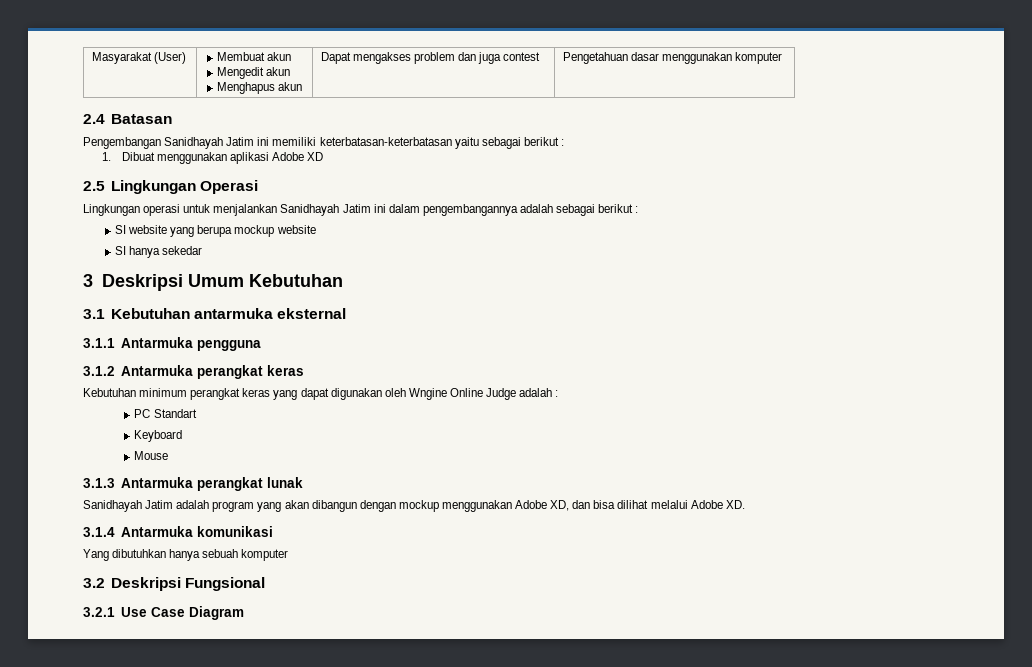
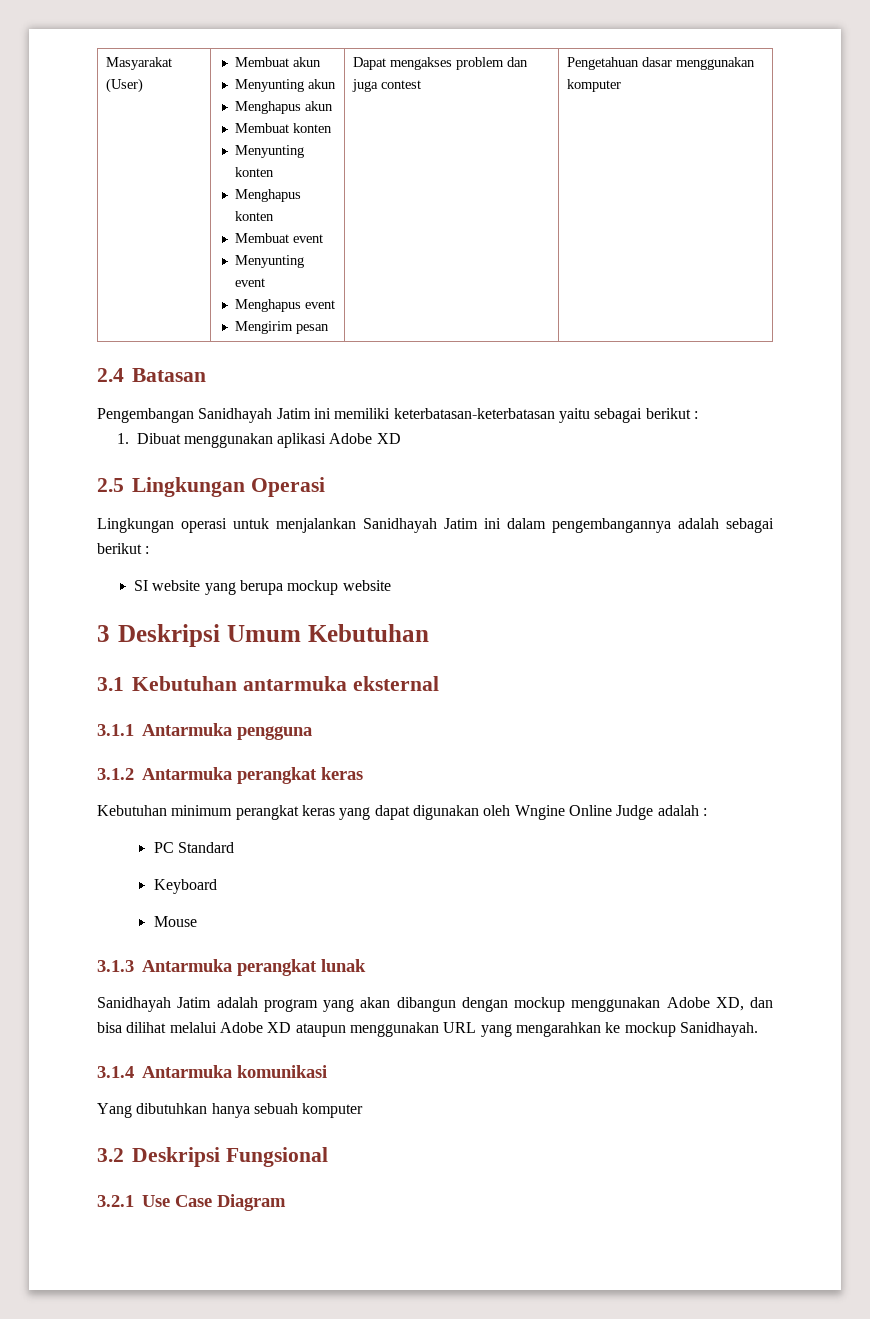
[217,67,265,79] Mengedit -> [234,79,304,92] Menyunting
(303, 86) none -> [234,123,332,133] [234,145,304,158] [234,167,274,177] [234,189,301,202] [234,211,274,221] [234,233,323,243] [234,255,304,268] [234,278,265,287] [234,299,335,312] [234,321,329,334] // Membuat konten // Menyunting konten // Menghapus konten // Membuat event // Menyunting event // Menghapus event // Mengirim pesan
[115,246,203,258] // SI hanya sekedar -> (391, 585) none
[153,409,197,418] Standart -> [177,842,234,853] Standard
[725,500,745,509] XD. -> [267,1022,758,1037] XD ataupun menggunakan URL yang mengarahkan ke mockup Sanidhayah.

